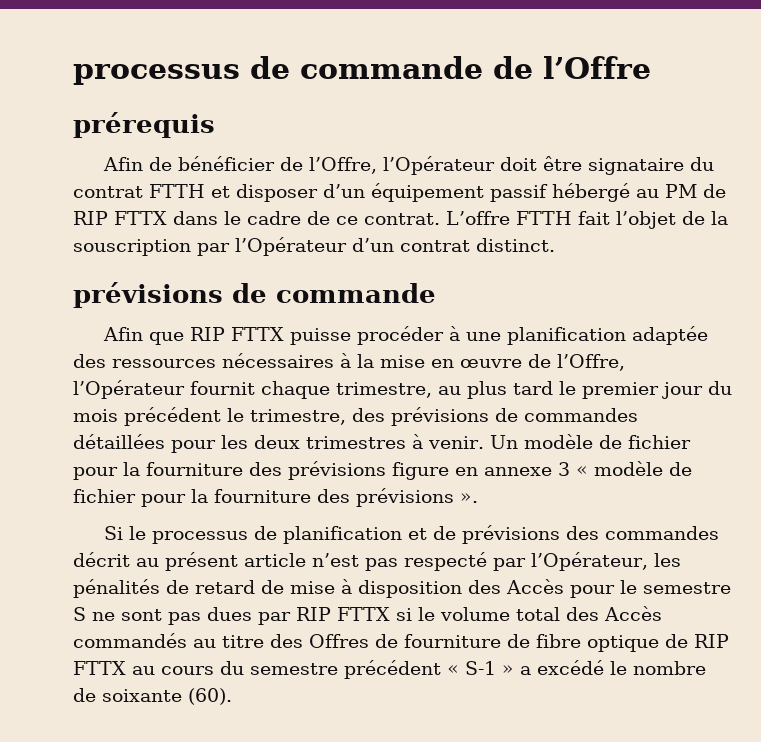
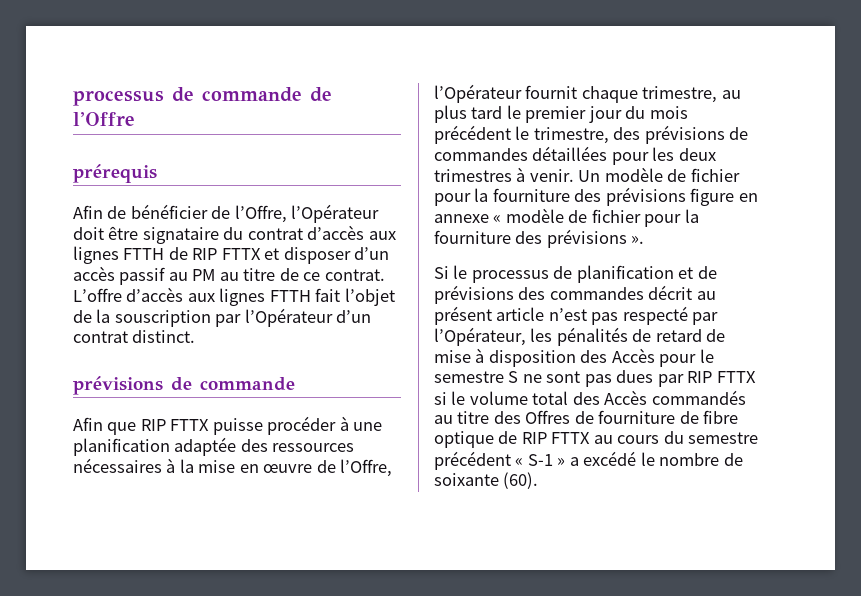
[149,183,726,202] [73,211,301,225] FTTH et disposer d’un équipement passif hébergé au PM de RIP FTTX dans le cadre -> [307,225,396,240] [73,246,390,264] [73,266,276,285] d’accès aux lignes FTTH de RIP FTTX et disposer d’un accès passif au PM au titre
(510, 218) none -> [126,287,266,306] d’accès aux lignes
[558,462,570,476] 3 -> (489, 218) none

